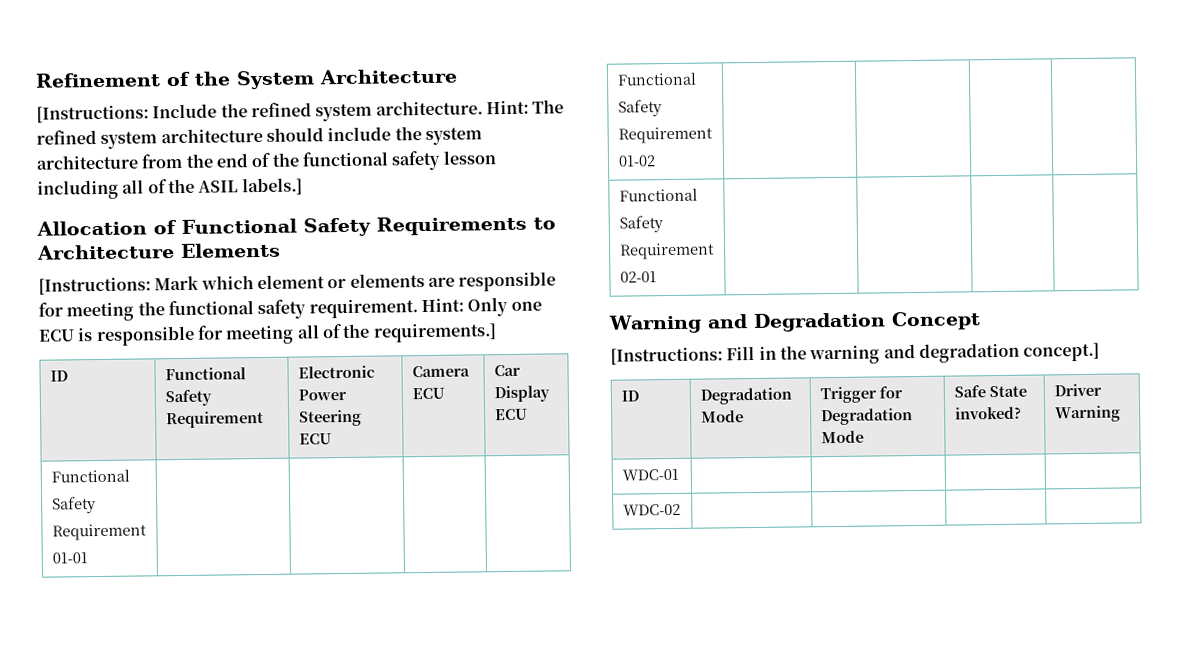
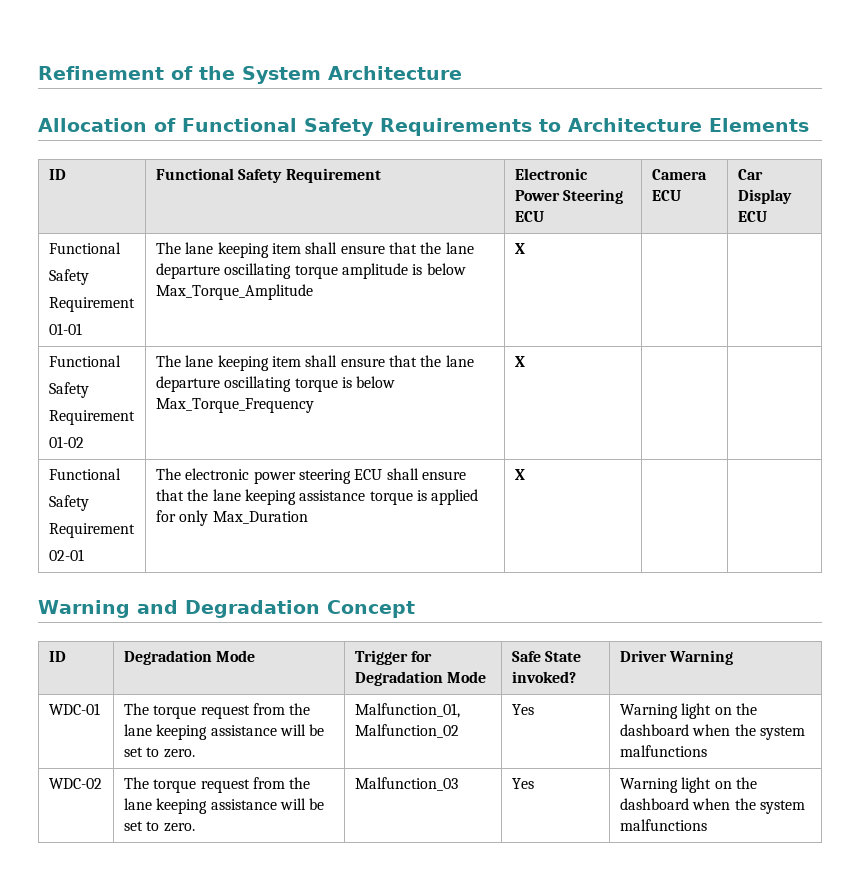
[36,99,565,123] [36,126,482,149] [36,150,497,171] [37,177,303,200] // [Instructions: Include the refined system architecture. Hint: The refined system architecture should include the system architecture from the end of the functional safety lesson including all of the ASIL labels.] -> (462, 73) none
[38,271,557,295] [38,296,542,322] [39,323,497,347] // [Instructions: Mark which element or elements are responsible for meeting the functional safety requirement. Hint: Only one ECU is responsible for meeting all of the requirements.] -> (809, 125) none
[616,72,697,86] [617,99,662,117] [617,126,713,144] [617,155,656,167] [618,188,698,202] [618,215,663,233] [619,242,715,260] [619,271,657,283] [608,311,981,334] [610,342,1101,365] | | | // Functional // Safety // Requirement // 01-02 | | | | // Functional // Safety // Requirement // 02-01 | | | | // Warning and Degradation Concept // [Instructions: Fill in the warning and degradation concept.] -> [155,242,474,258] [155,263,466,279] [155,284,313,300] [514,243,525,254] [48,355,121,367] [48,382,89,398] [48,410,135,425] [48,436,84,448] [155,355,474,371] [155,376,396,392] [155,398,314,413] [514,356,525,367] [48,468,121,480] [48,495,89,511] [48,523,135,538] [48,549,84,561] [155,468,466,484] [155,489,479,505] [155,510,308,526] [514,469,525,480] [38,600,415,618] The lane keeping item shall ensure that the lane departure oscillating torque amplitude is below Max_Torque_Amplitude | X | | // Functional // Safety // Requirement // 01-02 | The lane keeping item shall ensure that the lane departure oscillating torque is below Max_Torque_Frequency | X | | // Functional // Safety // Requirement // 02-01 | The electronic power steering ECU shall ensure that the lane keeping assistance torque is applied for only Max_Duration | X | | // Warning and Degradation Concept
[622,503,681,516] | | | // WDC-02 | | | | -> [123,703,311,719] [123,724,325,740] [123,747,195,758] [354,703,460,718] [354,724,459,738] [511,704,534,715] [619,703,757,719] [619,724,805,740] [619,745,707,757] [48,778,102,789] [123,777,311,793] [123,798,325,814] [123,821,195,832] [354,777,458,791] [511,778,534,789] [619,777,757,793] [619,798,805,814] [619,819,707,831] The torque request from the lane keeping assistance will be set to zero. | Malfunction_01, Malfunction_02 | Yes | Warning light on the dashboard when the system malfunctions // WDC-02 | The torque request from the lane keeping assistance will be set to zero. | Malfunction_03 | Yes | Warning light on the dashboard when the system malfunctions

